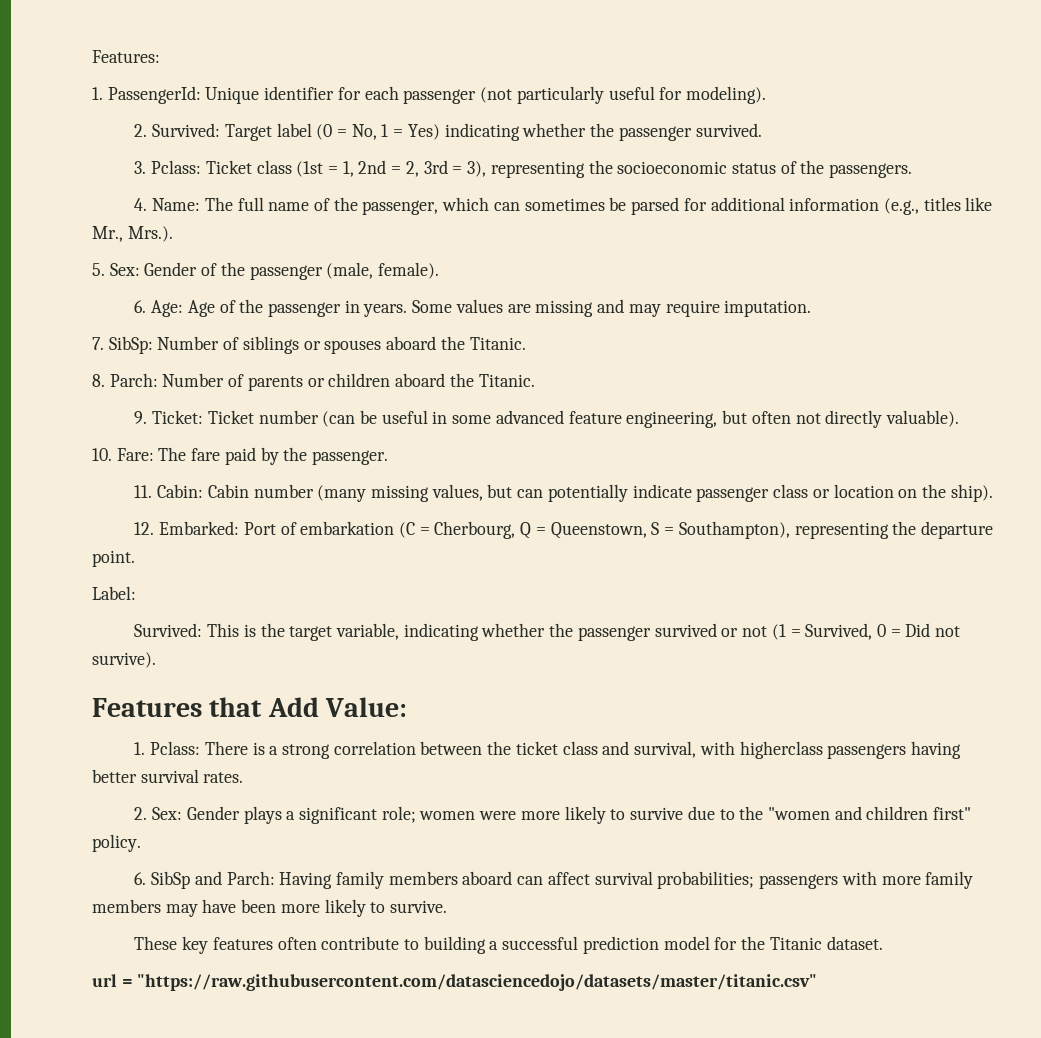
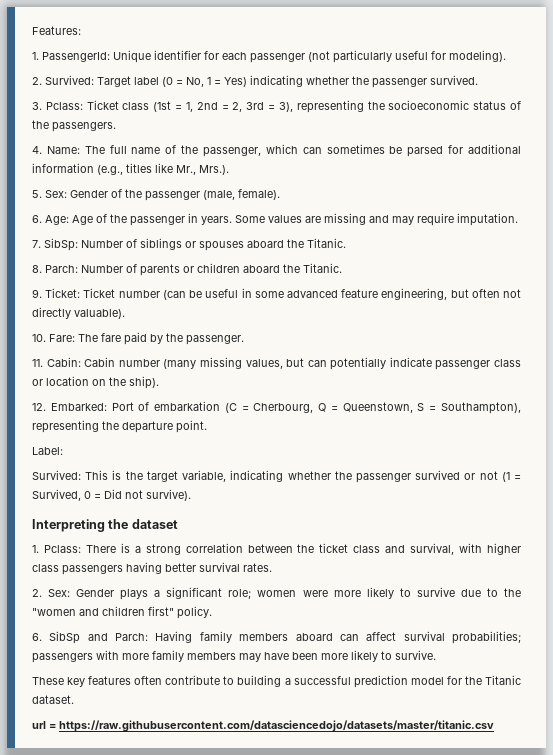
[92,697,408,717] Features that Add Value: -> [32,519,178,532] Interpreting the dataset
[739,741,823,759] higherclass -> [487,543,522,555] [32,564,59,572] higher class
[137,974,818,991] "https://raw.githubusercontent.com/datasciencedojo/datasets/master/titanic.csv" -> [59,720,494,732] https://raw.githubusercontent.com/datasciencedojo/datasets/master/titanic.csv

